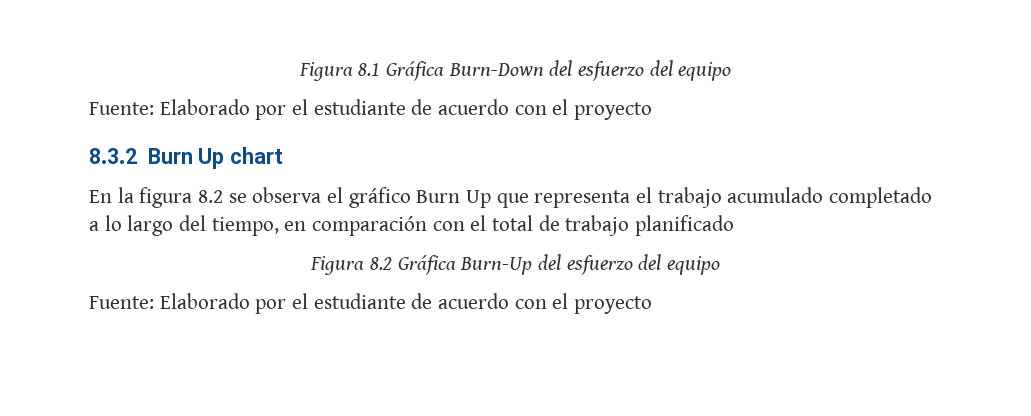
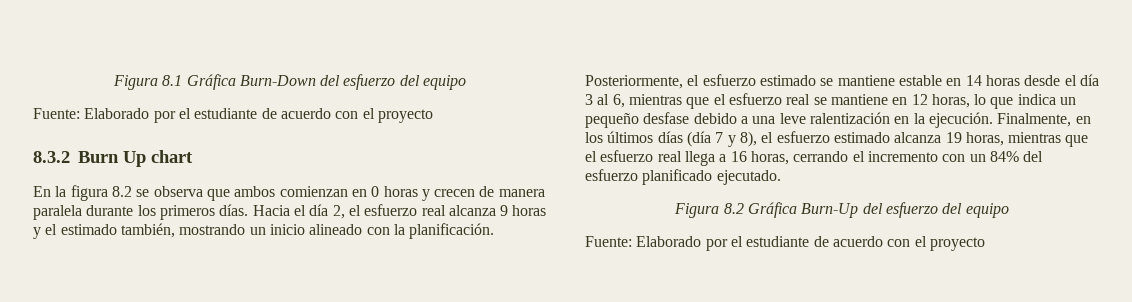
[327,187,933,208] [89,215,630,236] el gráfico Burn Up que representa el trabajo acumulado completado a lo largo del tiempo, en comparación con el total de trabajo -> [206,186,545,201] [33,204,547,220] [33,223,495,239] [585,74,1099,89] [585,93,1077,109] [585,112,1091,128] [585,131,1089,147] [585,150,1044,166] [585,169,638,181] que ambos comienzan en 0 horas y crecen de manera paralela durante los primeros días. Hacia el día 2, el esfuerzo real alcanza 9 horas y el estimado también, mostrando un inicio alineado con la planificación. Posteriormente, el esfuerzo estimado se mantiene estable en 14 horas desde el día 3 al 6, mientras que el esfuerzo real se mantiene en 12 horas, lo que indica un pequeño desfase debido a una leve ralentización en la ejecución. Finalmente, en los últimos días (día 7 y 8), el esfuerzo estimado alcanza 19 horas, mientras que el esfuerzo real llega a 16 horas, cerrando el incremento con un 84% del esfuerzo
(735, 225) none -> [716,170,781,185] ejecutado.

